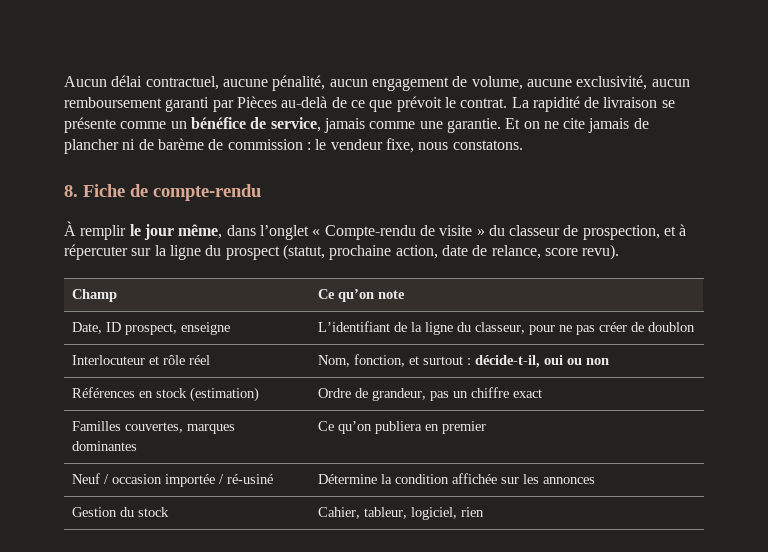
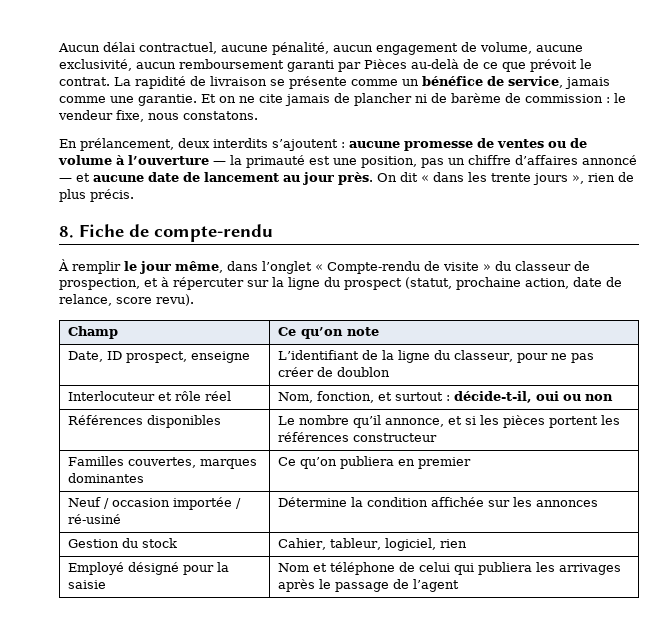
(523, 145) none -> [59,138,587,151] [58,155,637,168] [59,172,634,185] [59,189,134,202] // En prélancement, deux interdits s’ajoutent : aucune promesse de ventes ou de volume à l’ouverture — la primauté est une position, pas un chiffre d’affaires annoncé — et aucune date de lancement au jour près. On dit « dans les trente jours », rien de plus précis.
[139,387,260,402] [318,387,543,401] en stock (estimation) | Ordre de grandeur, pas un chiffre exact -> [147,415,222,428] [278,415,621,428] [278,432,438,442] disponibles | Le nombre qu’il annonce, et si les pièces portent les références constructeur
(485, 512) none -> [68,562,230,575] [68,580,107,589] [278,562,622,575] [278,579,460,592] // Employé désigné pour la saisie | Nom et téléphone de celui qui publiera les arrivages après le passage de l’agent

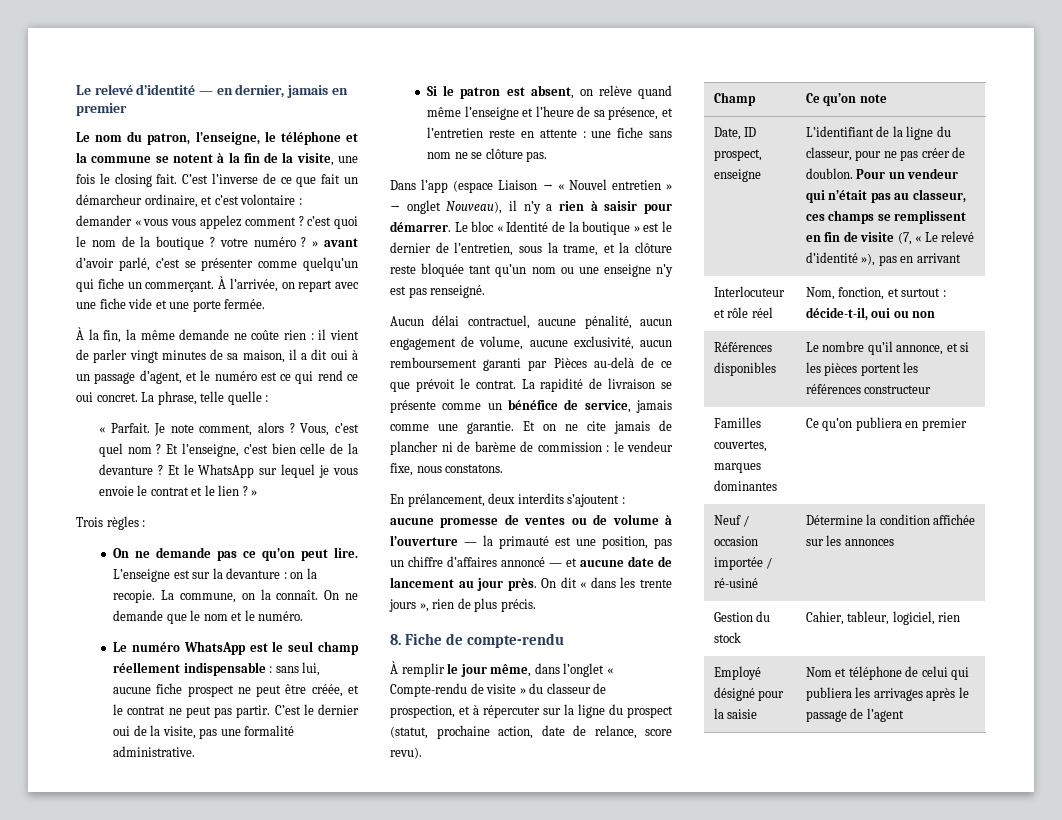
(58, 47) none -> [76,84,348,98] [76,103,127,116] [76,131,358,145] [76,152,359,166] [76,173,359,187] [76,194,302,208] [76,215,358,229] [76,236,359,250] [76,257,358,271] [76,276,359,292] [76,298,266,312] [76,327,359,343] [76,349,358,363] [76,370,359,384] [76,391,269,405] [98,422,360,436] [98,443,358,457] [98,464,359,478] [98,485,258,496] [76,516,146,530] [113,547,358,561] [113,568,317,582] [113,589,358,603] [113,610,304,624] [113,641,359,655] [113,662,321,676] [113,683,360,697] [113,704,359,718] [113,725,295,739] [113,746,196,757] [427,85,672,99] [427,106,673,120] [427,127,672,138] [427,148,548,162] [390,179,672,193] [390,200,672,214] [390,221,672,235] [390,242,672,256] [390,263,673,277] [390,285,486,298] Le relevé d’identité — en dernier, jamais en premier // Le nom du patron, l’enseigne, le téléphone et la commune se notent à la fin de la visite, une fois le closing fait. C’est l’inverse de ce que fait un démarcheur ordinaire, et c’est volontaire : demander « vous vous appelez comment ? c’est quoi le nom de la boutique ? votre numéro ? » avant d’avoir parlé, c’est se présenter comme quelqu’un qui fiche un commerçant. À l’arrivée, on repart avec une fiche vide et une porte fermée. // À la fin, la même demande ne coûte rien : il vient de parler vingt minutes de sa maison, il a dit oui à un passage d’agent, et le numéro est ce qui rend ce oui concret. La phrase, telle quelle : // « Parfait. Je note comment, alors ? Vous, c’est quel nom ? Et l’enseigne, c’est bien celle de la devanture ? Et le WhatsApp sur lequel je vous envoie le contrat et le lien ? » // Trois règles : // On ne demande pas ce qu’on peut lire. L’enseigne est sur la devanture : on la recopie. La commune, on la connaît. On ne demande que le nom et le numéro. // Le numéro WhatsApp est le seul champ réellement indispensable : sans lui, aucune fiche prospect ne peut être créée, et le contrat ne peut pas partir. C’est le dernier oui de la visite, pas une formalité administrative. // Si le patron est absent, on relève quand même l’enseigne et l’heure de sa présence, et l’entretien reste en attente : une fiche sans nom ne se clôture pas. // Dans l’app (espace Liaison → « Nouvel entretien » → onglet Nouveau), il n’y a rien à saisir pour démarrer. Le bloc « Identité de la boutique » est le dernier de l’entretien, sous la trame, et la clôture reste bloquée tant qu’un nom ou une enseigne n’y est pas renseigné. //
[337,367,391,377] doublon -> [805,168,959,179] [805,189,966,203] [805,210,967,224] [805,231,975,245] [805,252,961,266] doublon. Pour un vendeur qui n’était pas au classeur, ces champs se remplissent en fin de visite (7, « Le relevé d’identité »), pas en arrivant

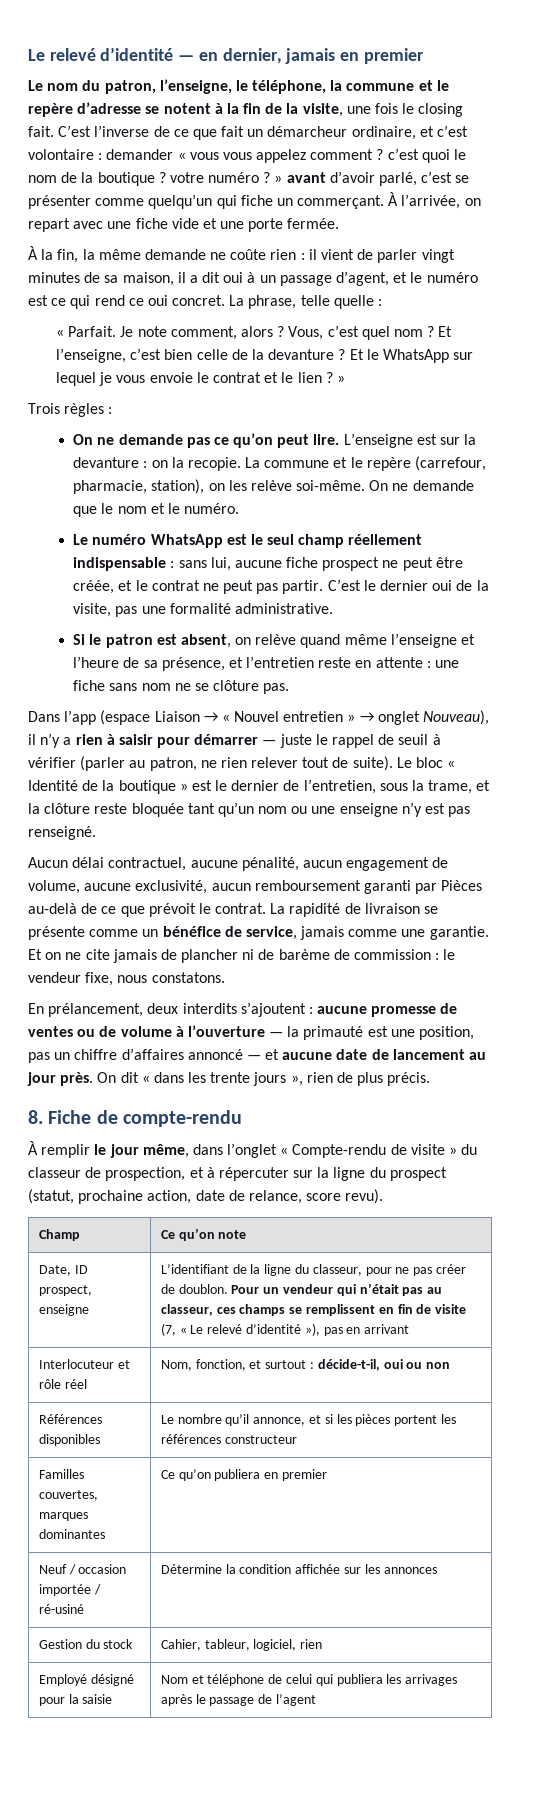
[280,131,358,145] [76,152,152,163] téléphone et la commune -> [252,80,449,94] [28,102,142,117] téléphone, la commune et le repère d’adresse
[179,589,319,603] commune, on la connaît. -> [264,456,486,471] [73,479,366,494] commune et le repère (carrefour, pharmacie, station), on les relève soi-même.
[390,221,451,232] démarrer. -> [194,734,441,748] [28,756,393,771] démarrer — juste le rappel de seuil à vérifier (parler au patron, ne rien relever tout de suite).

